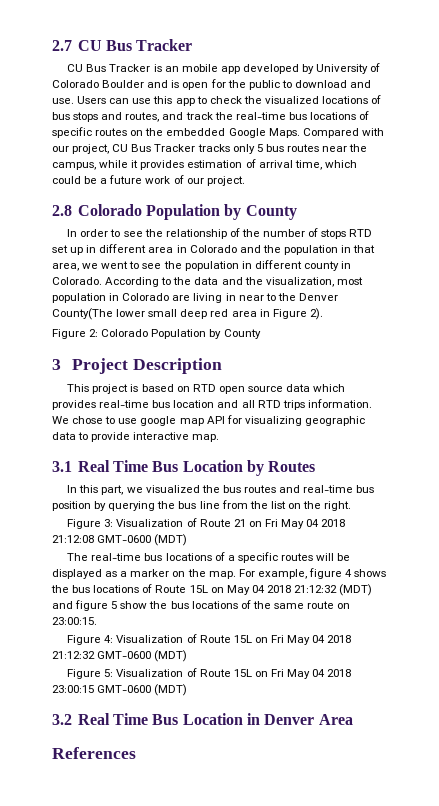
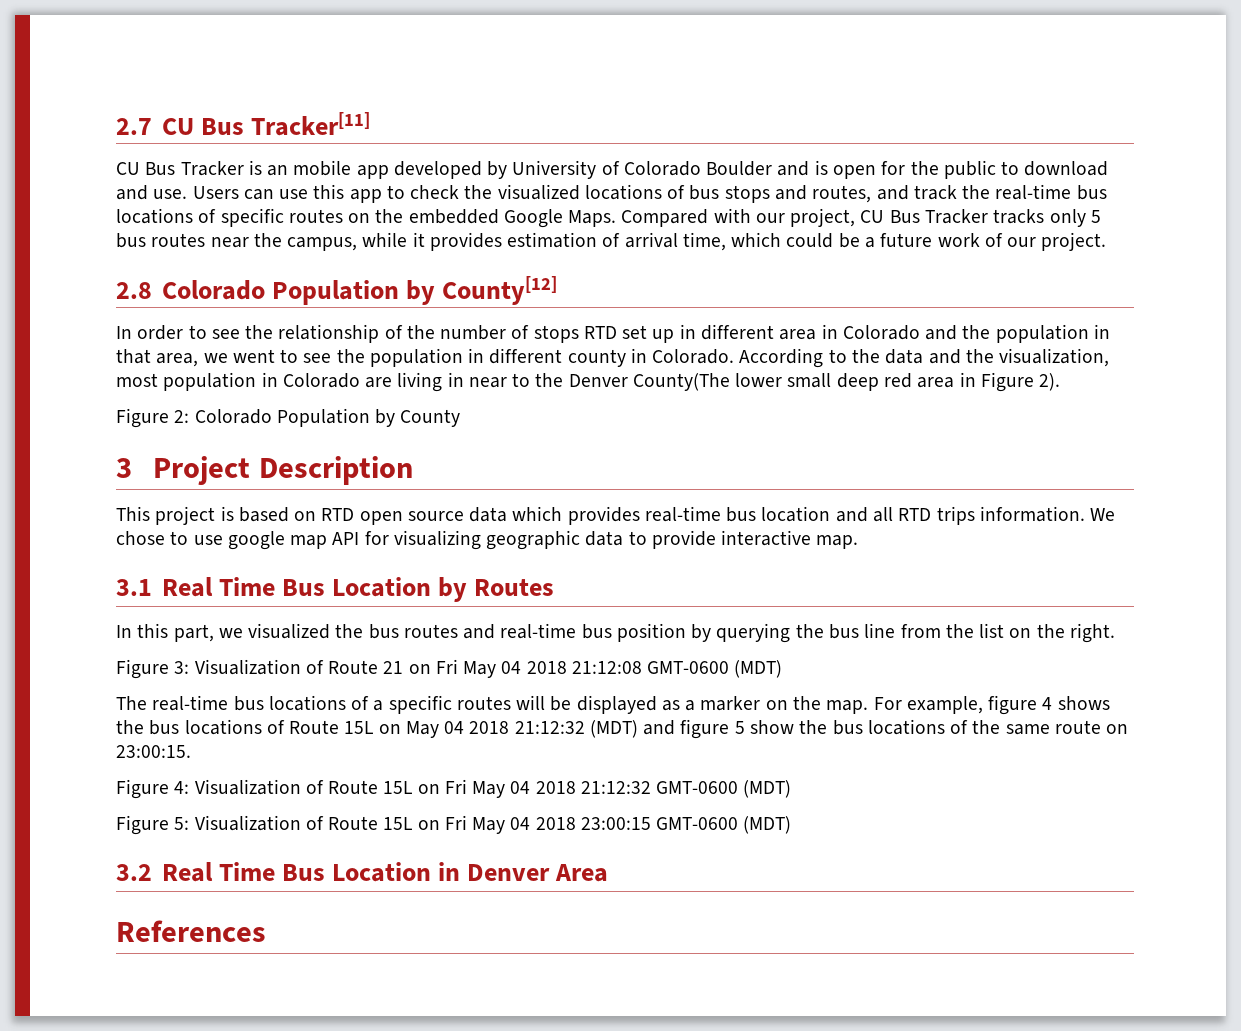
[136,39,193,51] Tracker -> [250,112,370,136] Tracker[11]
[245,205,297,220] County -> [441,276,557,305] County[12]

